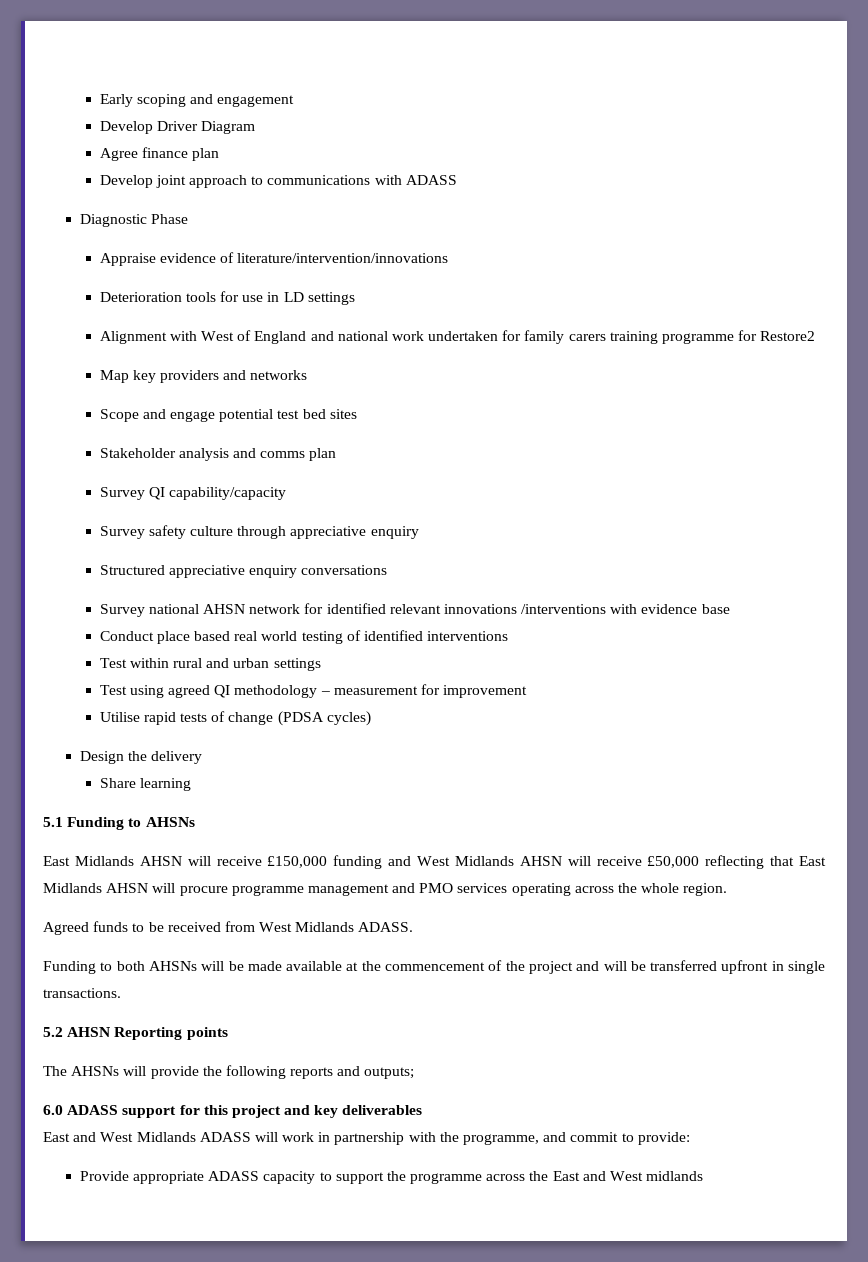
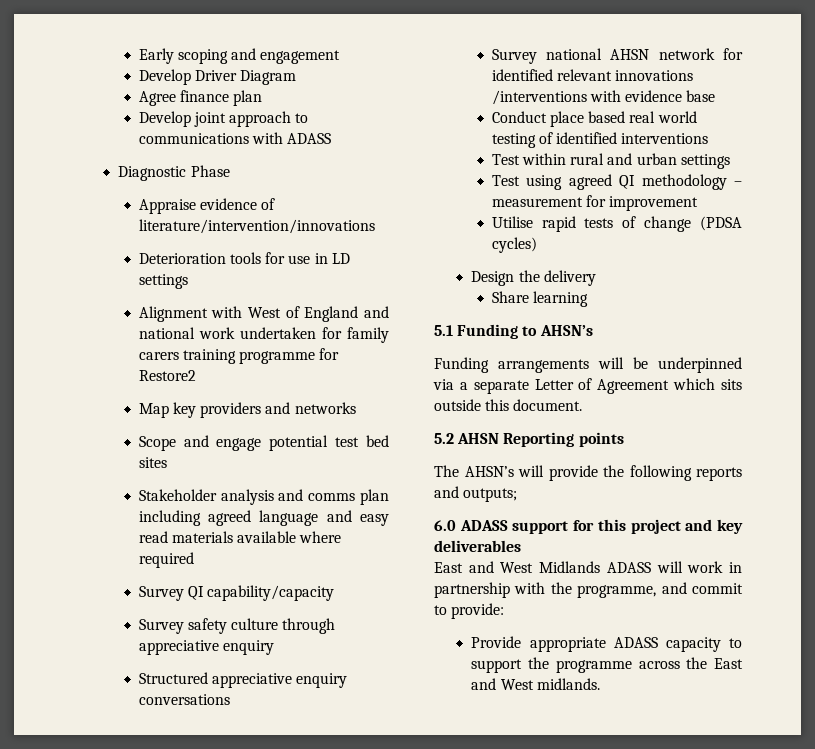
(337, 454) none -> [138,510,389,526] [138,531,342,543] [138,552,194,568] including agreed language and easy read materials available where required
[145,817,195,827] [43,855,826,869] [43,883,728,896] [43,921,414,935] [43,960,825,974] [43,988,121,998] AHSNs // East Midlands AHSN will receive £150,000 funding and West Midlands AHSN will receive £50,000 reflecting that East Midlands AHSN will procure programme management and PMO services operating across the whole region. // Agreed funds to be received from West Midlands ADASS. // Funding to both AHSNs will be made available at the commencement of the project and will be transferred upfront in single transactions. -> [539,325,593,336] [434,357,742,373] [433,378,742,394] [434,399,583,411] AHSN’s // Funding arrangements will be underpinned via a separate Letter of Agreement which sits outside this document.
[71,1066,120,1076] AHSNs -> [464,466,514,477] AHSN’s
[646,1171,704,1181] midlands -> [536,678,600,690] midlands.

